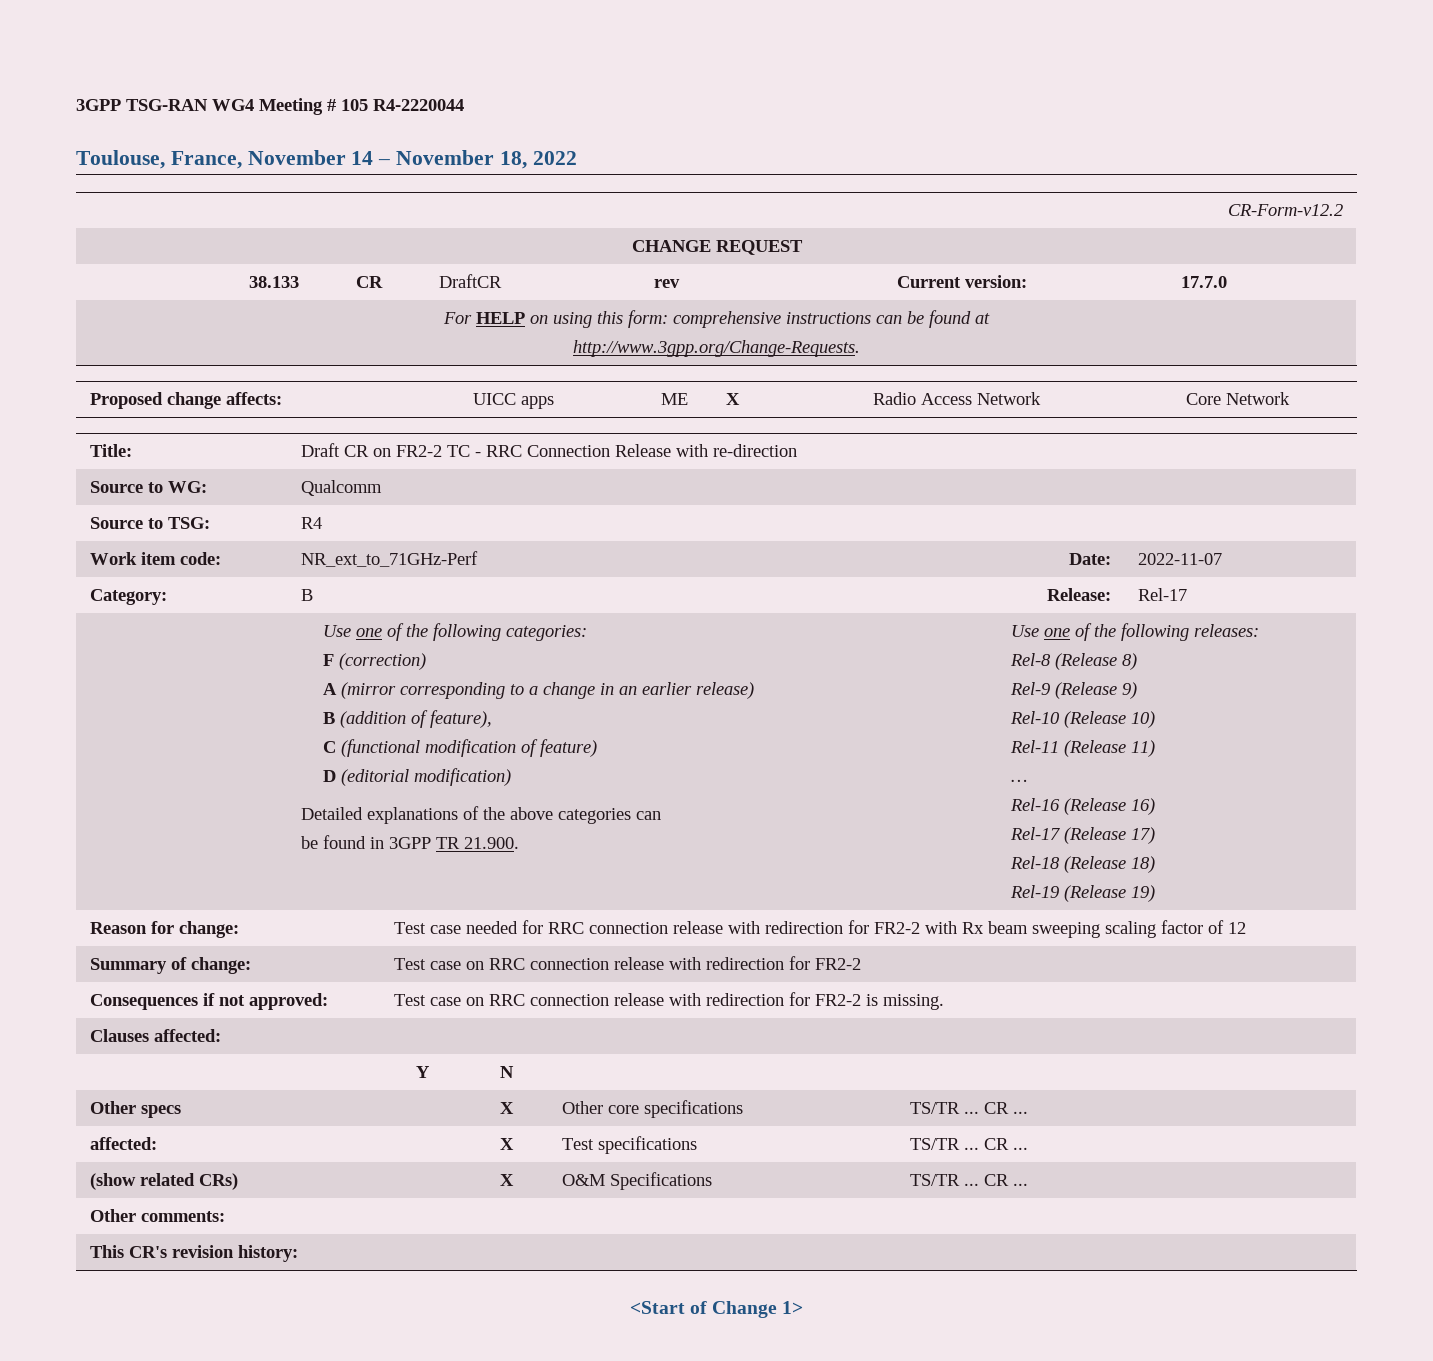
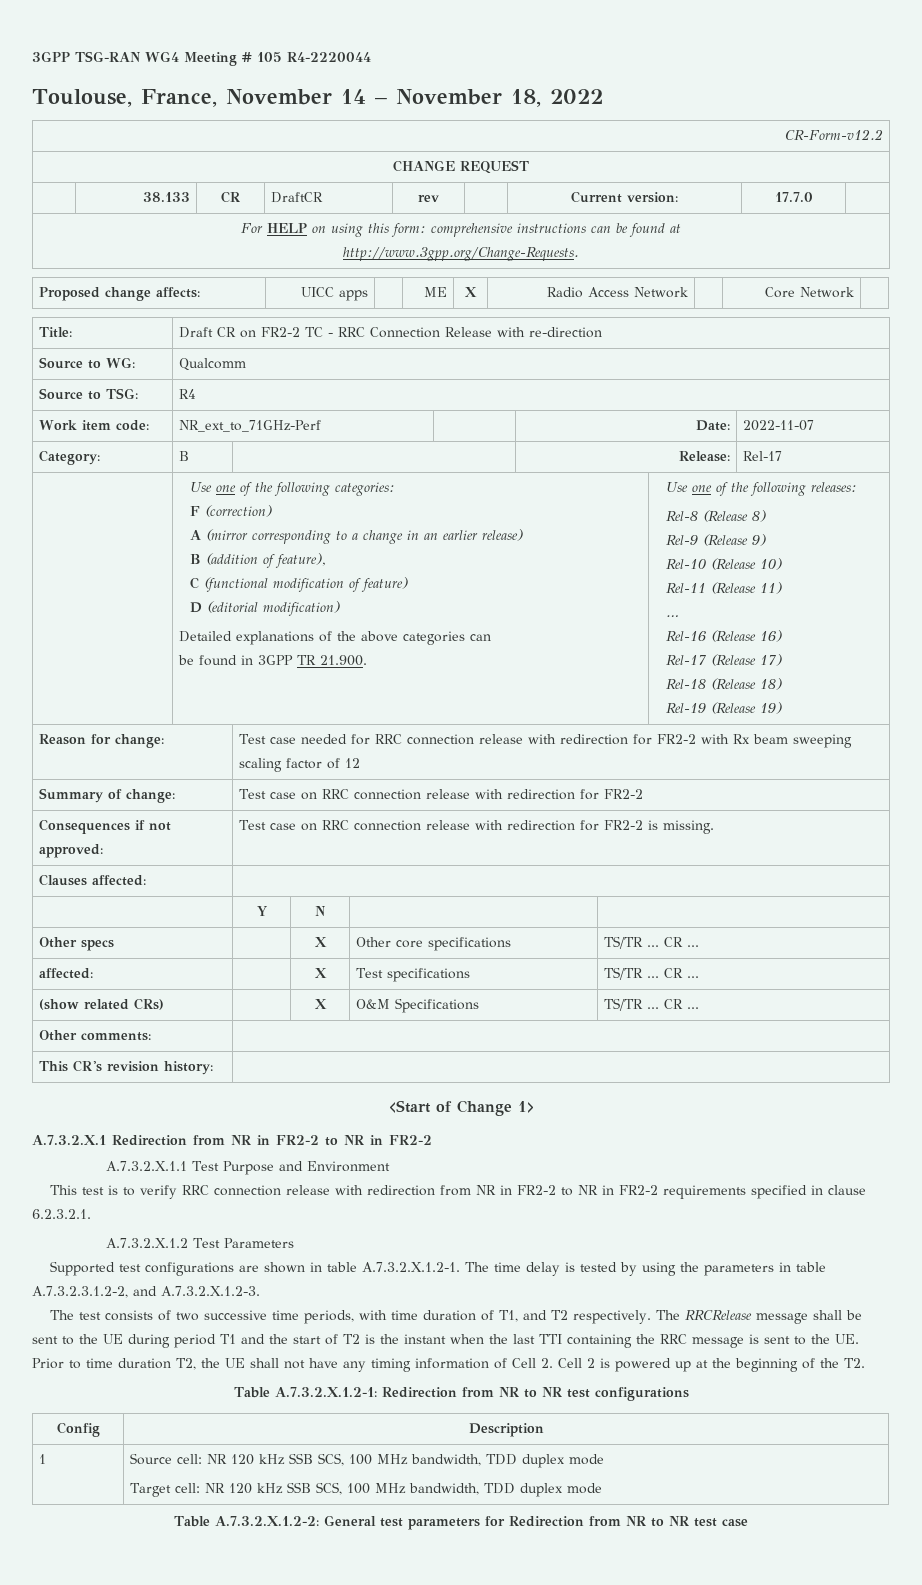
(804, 1307) none -> [32,1135,432,1146] [105,1161,390,1175] [50,1185,867,1199] [32,1209,91,1219] [105,1238,294,1248] [50,1261,827,1276] [32,1286,260,1298] [50,1310,863,1324] [32,1334,859,1348] [32,1358,865,1372] [233,1387,689,1401] [56,1422,100,1437] [468,1423,544,1437] [39,1454,47,1464] [130,1453,605,1468] [130,1482,603,1497] [174,1515,748,1530] // A.7.3.2.X.1 Redirection from NR in FR2-2 to NR in FR2-2 // A.7.3.2.X.1.1 Test Purpose and Environment // This test is to verify RRC connection release with redirection from NR in FR2-2 to NR in FR2-2 requirements specified in clause 6.2.3.2.1. // A.7.3.2.X.1.2 Test Parameters // Supported test configurations are shown in table A.7.3.2.X.1.2-1. The time delay is tested by using the parameters in table A.7.3.2.3.1.2-2, and A.7.3.2.X.1.2-3. // The test consists of two successive time periods, with time duration of T1, and T2 respectively. The RRCRelease message shall be sent to the UE during period T1 and the start of T2 is the instant when the last TTI containing the RRC message is sent to the UE. Prior to time duration T2, the UE shall not have any timing information of Cell 2. Cell 2 is powered up at the beginning of the T2. // Table A.7.3.2.X.1.2-1: Redirection from NR to NR test configurations // Config | Description // 1 | Source cell: NR 120 kHz SSB SCS, 100 MHz bandwidth, TDD duplex mode // Target cell: NR 120 kHz SSB SCS, 100 MHz bandwidth, TDD duplex mode // Table A.7.3.2.X.1.2-2: General test parameters for Redirection from NR to NR test case

